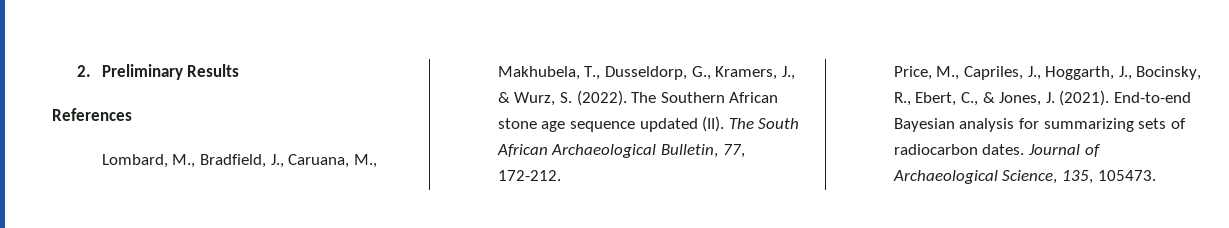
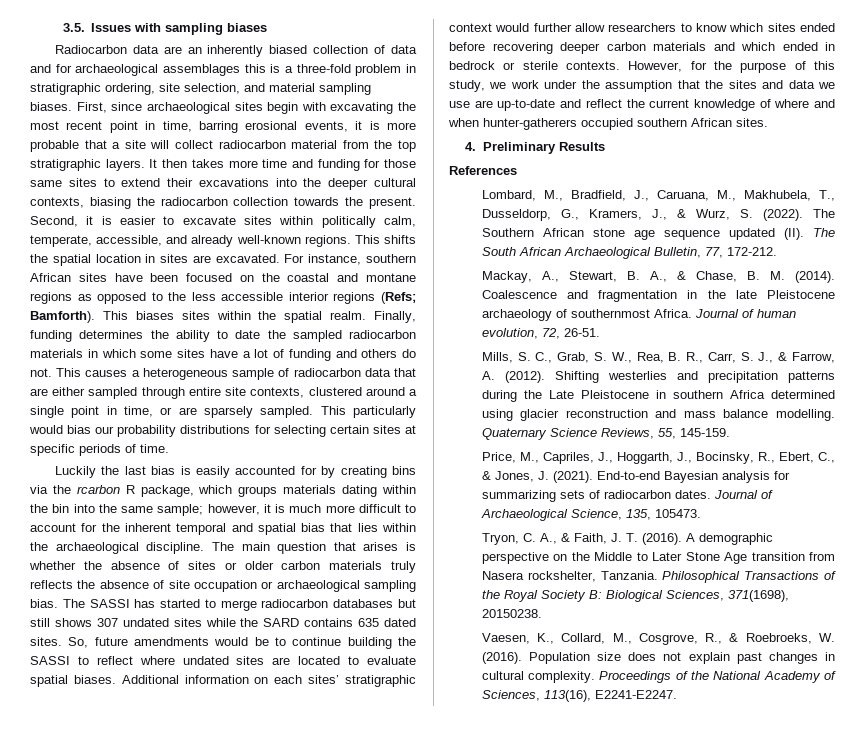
[76,65,91,77] 2. -> [62,23,268,35] [54,45,417,57] [30,64,417,76] [30,83,371,95] [30,102,416,114] [30,121,416,133] [30,140,417,152] [30,159,416,171] [30,178,416,190] [30,197,416,209] [30,216,416,228] [30,235,417,247] [30,254,416,266] [30,273,416,282] [30,292,416,304] [30,311,416,323] [30,330,416,342] [30,349,416,361] [30,368,417,380] [30,387,418,399] [30,406,416,418] [29,425,416,437] [30,444,169,456] [54,466,416,478] [30,485,416,497] [30,504,416,516] [30,523,417,535] [30,542,416,554] [29,561,416,573] [30,580,416,592] [30,599,416,611] [30,618,416,627] [30,637,416,649] [30,656,417,665] [30,675,416,687] [449,23,835,32] [449,42,835,54] [449,61,835,73] [449,80,835,92] [449,99,835,111] [448,118,768,130] [465,142,477,151] 3.5. Issues with sampling biases // Radiocarbon data are an inherently biased collection of data and for archaeological assemblages this is a three-fold problem in stratigraphic ordering, site selection, and material sampling biases. First, since archaeological sites begin with excavating the most recent point in time, barring erosional events, it is more probable that a site will collect radiocarbon material from the top stratigraphic layers. It then takes more time and funding for those same sites to extend their excavations into the deeper cultural contexts, biasing the radiocarbon collection towards the present. Second, it is easier to excavate sites within politically calm, temperate, accessible, and already well-known regions. This shifts the spatial location in sites are excavated. For instance, southern African sites have been focused on the coastal and montane regions as opposed to the less accessible interior regions (Refs; Bamforth). This biases sites within the spatial realm. Finally, funding determines the ability to date the sampled radiocarbon materials in which some sites have a lot of funding and others do not. This causes a heterogeneous sample of radiocarbon data that are either sampled through entire site contexts, clustered around a single point in time, or are sparsely sampled. This particularly would bias our probability distributions for selecting certain sites at specific periods of time. // Luckily the last bias is easily accounted for by creating bins via the rcarbon R package, which groups materials dating within the bin into the same sample; however, it is much more difficult to account for the inherent temporal and spatial bias that lies within the archaeological discipline. The main question that arises is whether the absence of sites or older carbon materials truly reflects the absence of site occupation or archaeological sampling bias. The SASSI has started to merge radiocarbon databases but still shows 307 undated sites while the SARD contains 635 dated sites. So, future amendments would be to continue building the SASSI to reflect where undated sites are located to evaluate spatial biases. Additional information on each sites’ stratigraphic context would further allow researchers to know which sites ended before recovering deeper carbon materials and which ended in bedrock or sterile contexts. However, for the purpose of this study, we work under the assumption that the sites and data we use are up-to-date and reflect the current knowledge of where and when hunter-gatherers occupied southern African sites. // 4.
(561, 175) none -> [481,271,835,283] [481,290,835,302] [481,309,796,321] [481,328,600,339] [481,352,835,363] [481,371,835,383] [481,390,835,402] [481,409,836,421] [481,428,730,440] // Mackay, A., Stewart, B. A., & Chase, B. M. (2014). Coalescence and fragmentation in the late Pleistocene archaeology of southernmost Africa. Journal of human evolution, 72, 26-51. // Mills, S. C., Grab, S. W., Rea, B. R., Carr, S. J., & Farrow, A. (2012). Shifting westerlies and precipitation patterns during the Late Pleistocene in southern Africa determined using glacier reconstruction and mass balance modelling. Quaternary Science Reviews, 55, 145-159.
(1156, 175) none -> [481,533,773,545] [481,552,836,564] [481,571,836,583] [481,590,789,602] [481,609,542,618] [481,633,835,645] [481,652,835,664] [481,671,837,683] [481,690,677,702] // Tryon, C. A., & Faith, J. T. (2016). A demographic perspective on the Middle to Later Stone Age transition from Nasera rockshelter, Tanzania. Philosophical Transactions of the Royal Society B: Biological Sciences, 371(1698), 20150238. // Vaesen, K., Collard, M., Cosgrove, R., & Roebroeks, W. (2016). Population size does not explain past changes in cultural complexity. Proceedings of the National Academy of Sciences, 113(16), E2241-E2247.

